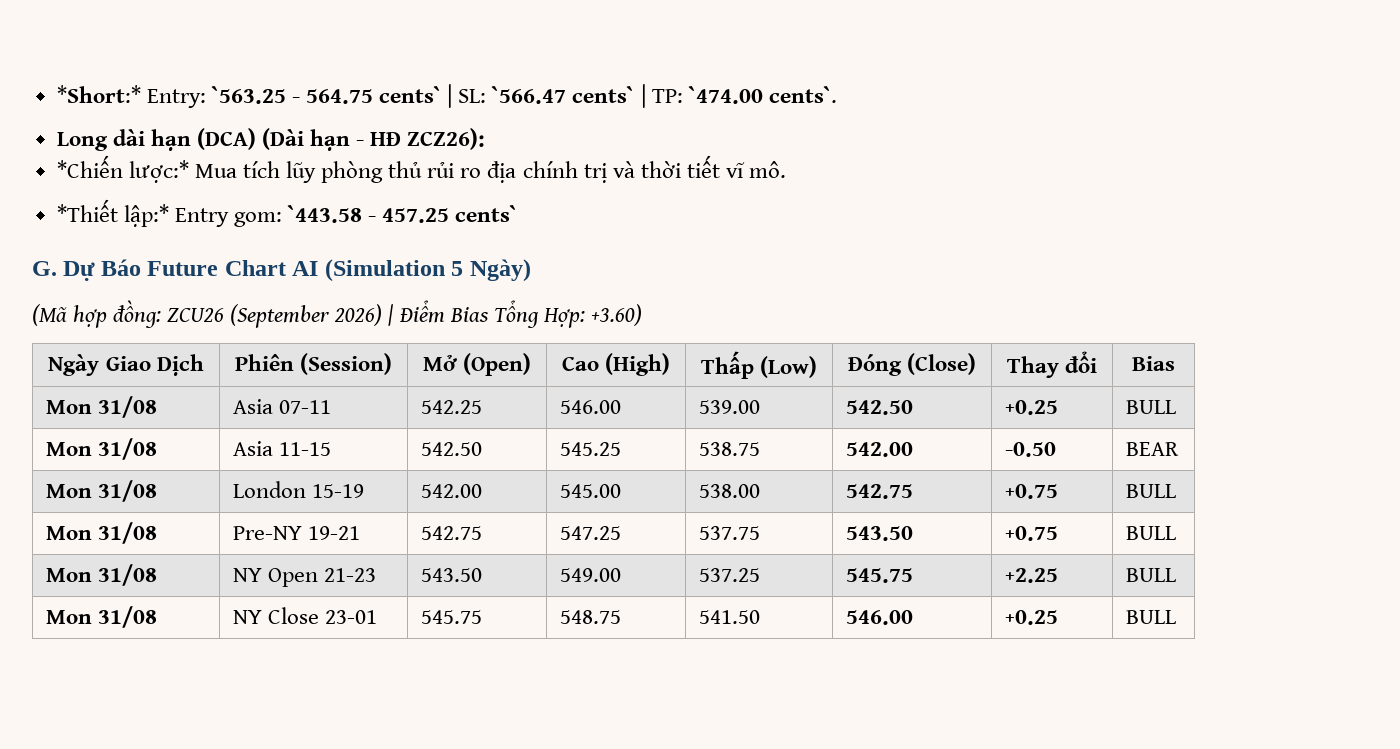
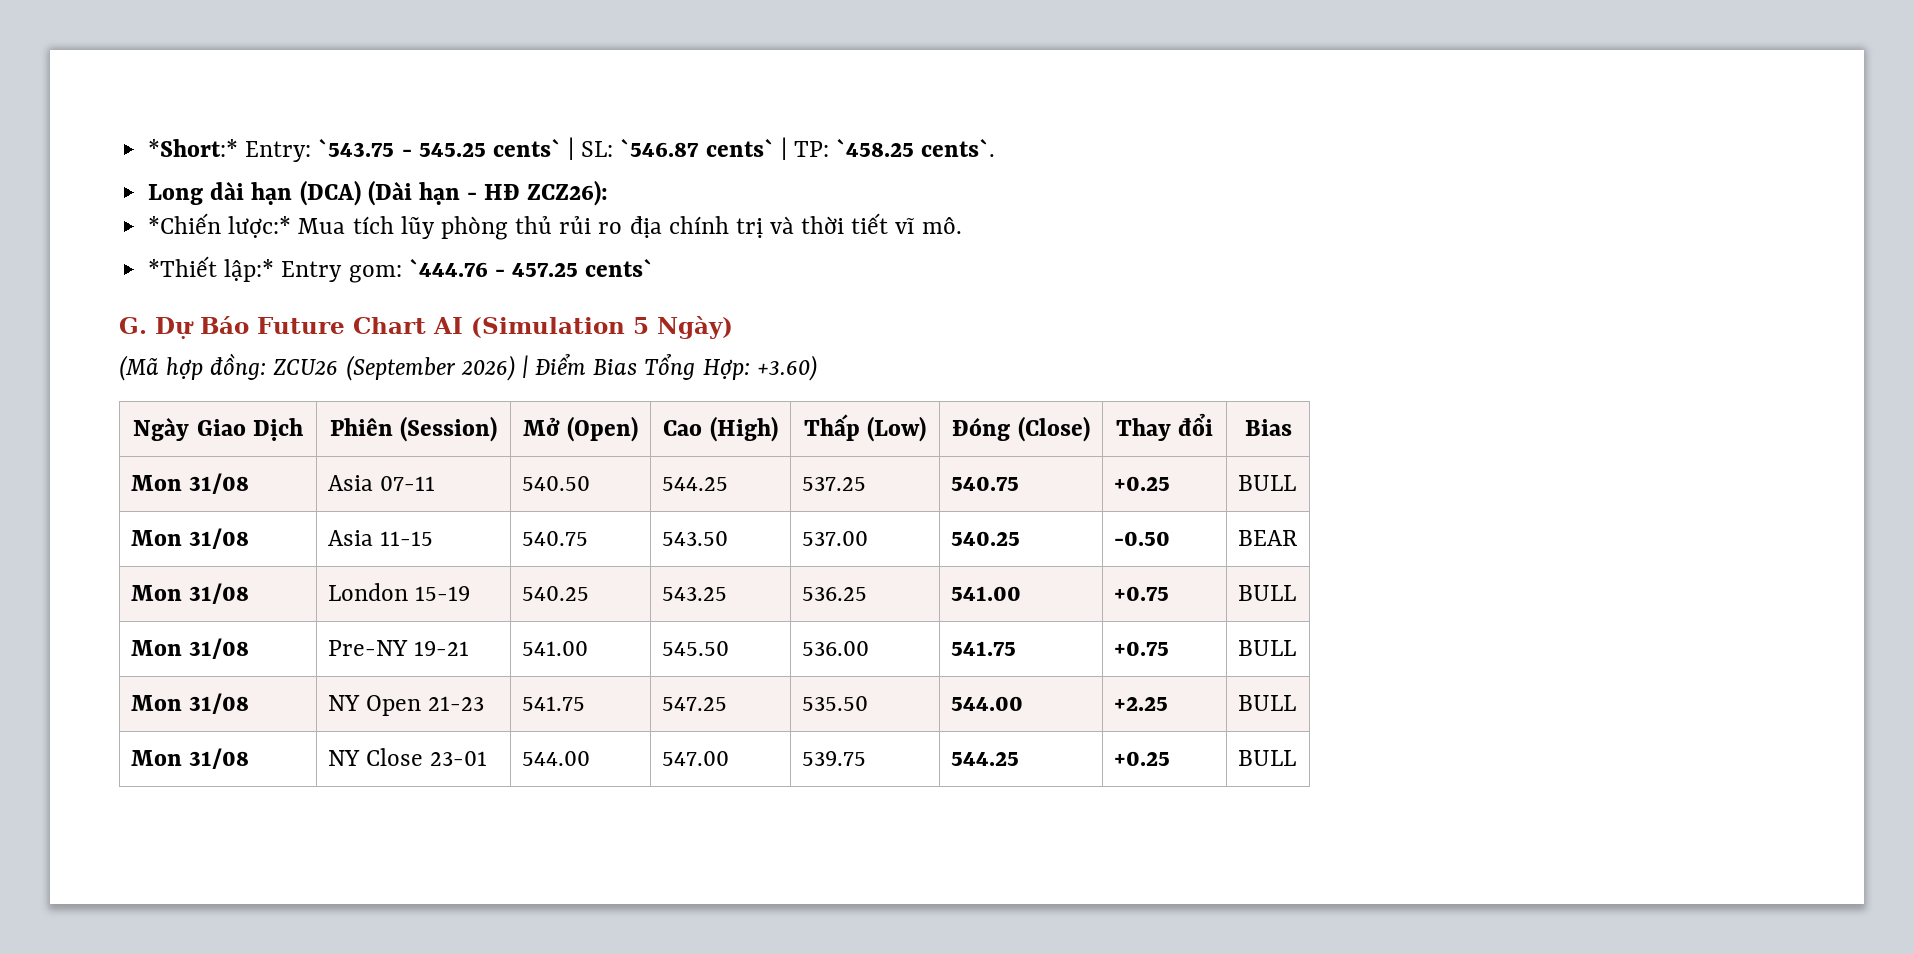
[210,86,374,104] `563.25 - 564.75 -> [318,138,486,157] `543.75 - 545.25
[491,86,567,104] `566.47 -> [620,138,700,157] `546.87
[687,86,763,104] `474.00 -> [836,138,915,157] `458.25
[287,205,363,223] `443.58 -> [408,258,488,277] `444.76
[421,400,483,414] [560,400,622,414] [699,400,761,414] [846,400,914,415] 542.25 | 546.00 | 539.00 | 542.50 -> [521,476,590,491] [661,477,728,491] [801,477,866,491] [950,476,1019,491] 540.50 | 544.25 | 537.25 | 540.75
[421,442,483,456] [560,442,622,456] [699,442,761,456] [846,442,914,457] 542.50 | 545.25 | 538.75 | 542.00 -> [521,531,588,546] [661,531,728,546] [801,531,868,546] [950,531,1020,546] 540.75 | 543.50 | 537.00 | 540.25
[421,484,483,498] [560,484,622,498] [699,484,761,498] [846,484,914,499] 542.00 | 545.00 | 538.00 | 542.75 -> [521,586,589,601] [661,587,727,601] [801,587,867,601] [950,586,1021,601] 540.25 | 543.25 | 536.25 | 541.00
[421,526,483,540] [560,526,622,540] [699,526,761,540] [846,526,914,541] 542.75 | 547.25 | 537.75 | 543.50 -> [521,641,588,656] [661,641,729,656] [801,641,869,656] [950,641,1016,656] 541.00 | 545.50 | 536.00 | 541.75
[421,568,483,582] [560,568,622,582] [699,568,761,582] [846,568,914,583] 543.50 | 549.00 | 537.25 | 545.75 -> [521,696,585,711] [661,697,727,711] [801,696,868,711] [950,696,1023,711] 541.75 | 547.25 | 535.50 | 544.00
[421,610,483,624] [560,610,622,624] [699,610,761,624] [846,610,914,625] 545.75 | 548.75 | 541.50 | 546.00 -> [521,751,590,766] [661,751,729,766] [801,751,866,766] [950,752,1019,766] 544.00 | 547.00 | 539.75 | 544.25

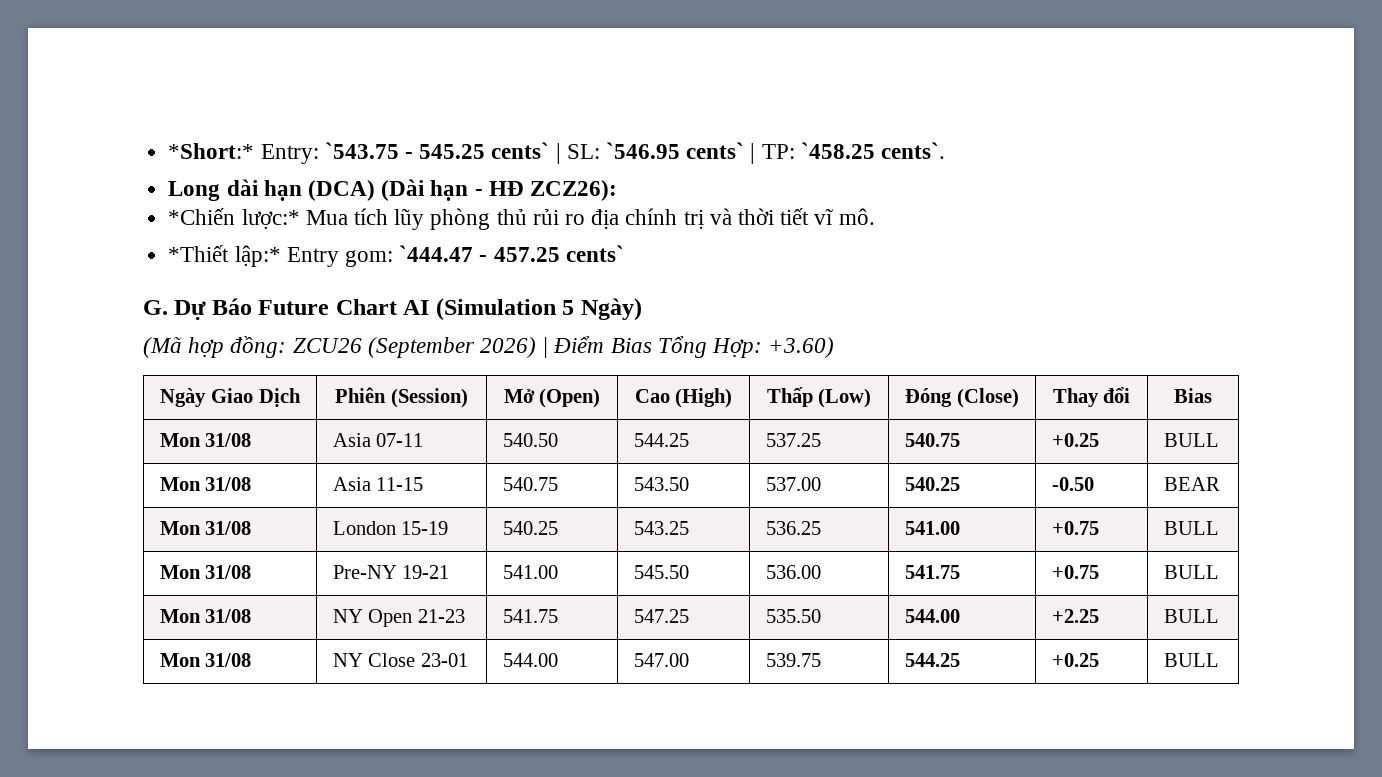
[620,138,700,157] `546.87 -> [605,142,680,159] `546.95
[408,258,488,277] `444.76 -> [399,245,474,262] `444.47

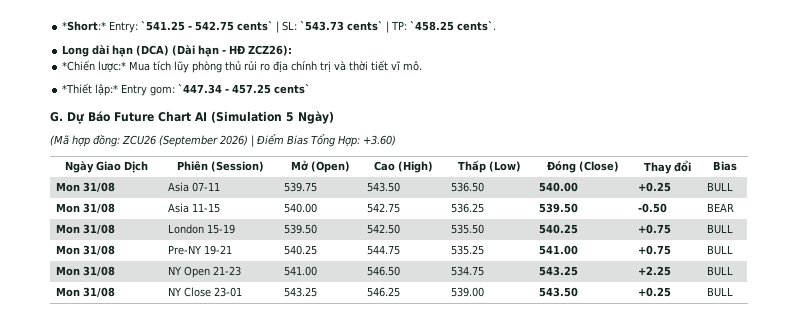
[324,142,486,159] `543.75 - 545.25 -> [141,21,235,31] `541.25 - 542.75
[605,142,680,159] `546.95 -> [300,21,345,31] `543.73
[399,245,474,262] `444.47 -> [178,84,223,94] `447.34
[502,433,558,447] [633,433,689,447] [765,433,821,447] [904,433,960,447] 540.50 | 544.25 | 537.25 | 540.75 -> [283,182,317,192] [366,182,400,192] [450,182,484,192] [538,182,578,192] 539.75 | 543.50 | 536.50 | 540.00
[502,477,558,491] [633,477,689,491] [765,477,821,491] [904,477,960,491] 540.75 | 543.50 | 537.00 | 540.25 -> [283,203,317,213] [366,203,400,213] [450,203,484,213] [538,203,578,213] 540.00 | 542.75 | 536.25 | 539.50
[502,521,558,535] [633,521,689,535] [765,521,821,535] [904,521,960,535] 540.25 | 543.25 | 536.25 | 541.00 -> [283,224,317,234] [366,224,400,234] [450,224,484,234] [538,224,578,234] 539.50 | 542.50 | 535.50 | 540.25
[502,565,558,579] [633,565,689,579] [765,565,821,579] [904,565,960,579] 541.00 | 545.50 | 536.00 | 541.75 -> [283,245,317,255] [366,245,400,255] [450,245,484,255] [538,245,578,255] 540.25 | 544.75 | 535.25 | 541.00
[502,609,558,623] [633,609,689,623] [765,609,821,623] [904,609,960,623] 541.75 | 547.25 | 535.50 | 544.00 -> [283,266,317,276] [366,266,400,276] [450,266,484,276] [538,266,578,276] 541.00 | 546.50 | 534.75 | 543.25
[502,653,558,667] [633,653,689,667] [765,653,821,667] [904,653,960,667] 544.00 | 547.00 | 539.75 | 544.25 -> [283,287,317,297] [366,287,400,297] [450,287,484,297] [538,287,578,297] 543.25 | 546.25 | 539.00 | 543.50

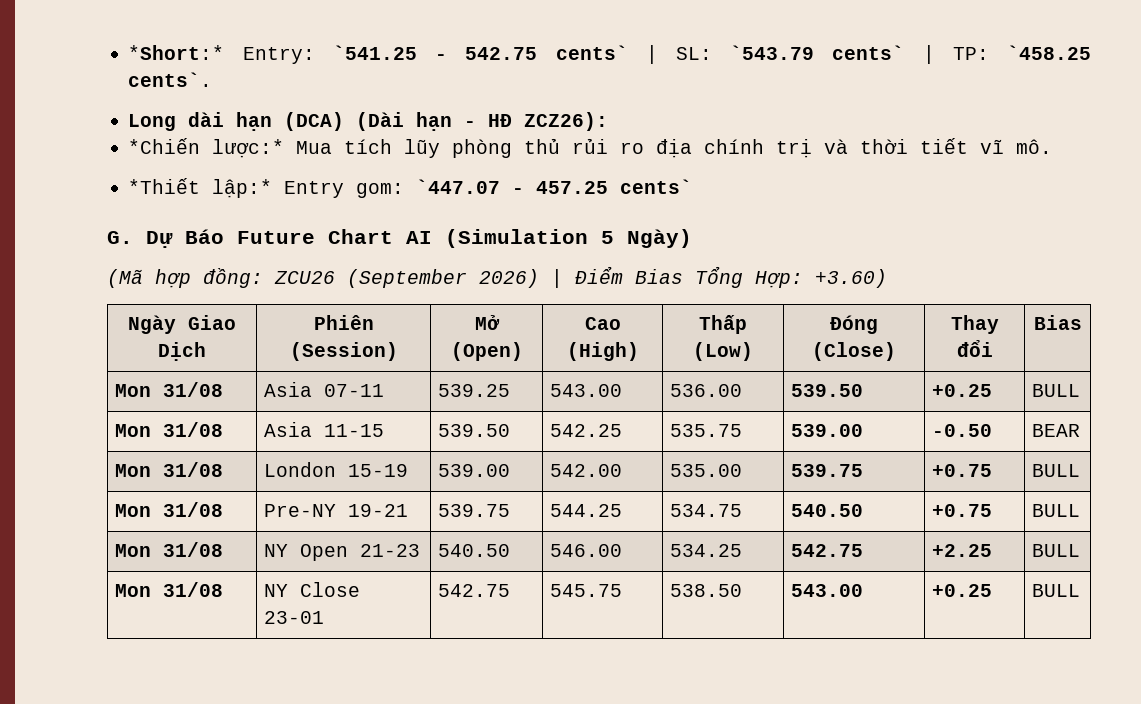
[300,21,345,31] `543.73 -> [730,45,815,60] `543.79
[178,84,223,94] `447.34 -> [416,179,501,194] `447.07
[283,182,317,192] [366,182,400,192] [450,182,484,192] [538,182,578,192] 539.75 | 543.50 | 536.50 | 540.00 -> [438,384,511,397] [550,384,623,397] [670,384,743,397] [791,384,864,397] 539.25 | 543.00 | 536.00 | 539.50
[283,203,317,213] [366,203,400,213] [450,203,484,213] [538,203,578,213] 540.00 | 542.75 | 536.25 | 539.50 -> [438,424,511,437] [550,424,623,437] [670,424,743,437] [791,424,864,437] 539.50 | 542.25 | 535.75 | 539.00
[283,224,317,234] [366,224,400,234] [450,224,484,234] [538,224,578,234] 539.50 | 542.50 | 535.50 | 540.25 -> [438,464,511,477] [550,464,623,477] [670,464,743,477] [791,464,864,477] 539.00 | 542.00 | 535.00 | 539.75
[283,245,317,255] [366,245,400,255] [450,245,484,255] [538,245,578,255] 540.25 | 544.75 | 535.25 | 541.00 -> [438,504,511,517] [550,504,623,517] [670,504,743,517] [791,504,864,517] 539.75 | 544.25 | 534.75 | 540.50
[283,266,317,276] [366,266,400,276] [450,266,484,276] [538,266,578,276] 541.00 | 546.50 | 534.75 | 543.25 -> [438,544,511,557] [550,544,623,557] [670,544,743,557] [791,544,864,557] 540.50 | 546.00 | 534.25 | 542.75
[283,287,317,297] [366,287,400,297] [450,287,484,297] [538,287,578,297] 543.25 | 546.25 | 539.00 | 543.50 -> [438,584,511,597] [550,584,623,597] [670,584,743,597] [791,584,864,597] 542.75 | 545.75 | 538.50 | 543.00

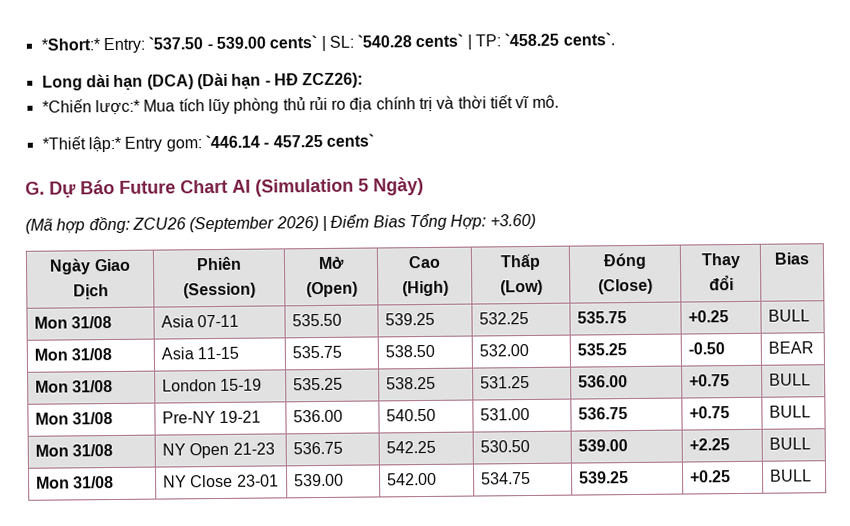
[332,45,538,60] `541.25 - 542.75 -> [148,36,266,50] `537.50 - 539.00
[730,45,815,60] `543.79 -> [357,34,413,48] `540.28
[416,179,501,194] `447.07 -> [204,134,260,149] `446.14
[438,384,511,397] [550,384,623,397] [670,384,743,397] [791,384,864,397] | 539.25 | 543.00 | 536.00 | 539.50 -> [292,313,343,327] [385,312,436,326] [479,311,530,325] [577,311,628,324] | 535.50 | 539.25 | 532.25 | 535.75
[438,424,511,437] [550,424,623,437] [670,424,743,437] [791,424,864,437] | 539.50 | 542.25 | 535.75 | 539.00 -> [292,345,343,359] [385,344,436,358] [479,343,530,357] [577,343,628,356] | 535.75 | 538.50 | 532.00 | 535.25
[438,464,511,477] [550,464,623,477] [670,464,743,477] [791,464,864,477] 539.00 | 542.00 | 535.00 | 539.75 -> [293,377,344,391] [386,376,437,390] [480,375,531,389] [578,375,629,388] 535.25 | 538.25 | 531.25 | 536.00
[438,504,511,517] [550,504,623,517] [670,504,743,517] [791,504,864,517] 539.75 | 544.25 | 534.75 | 540.50 -> [293,409,344,423] [386,408,437,422] [480,407,531,421] [578,407,629,420] 536.00 | 540.50 | 531.00 | 536.75
[438,544,511,557] [550,544,623,557] [670,544,743,557] [791,544,864,557] 540.50 | 546.00 | 534.25 | 542.75 -> [293,441,344,455] [386,440,437,454] [480,439,531,453] [578,439,629,452] 536.75 | 542.25 | 530.50 | 539.00
[438,584,511,597] [550,584,623,597] [670,584,743,597] [791,584,864,597] 542.75 | 545.75 | 538.50 | 543.00 -> [294,473,345,487] [387,472,438,486] [481,471,532,485] [579,471,630,484] 539.00 | 542.00 | 534.75 | 539.25

